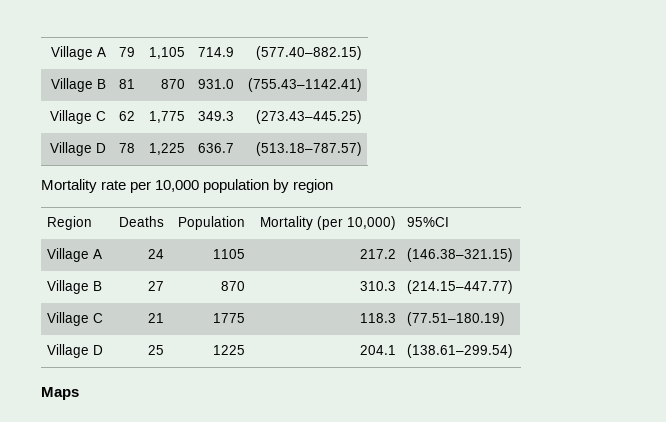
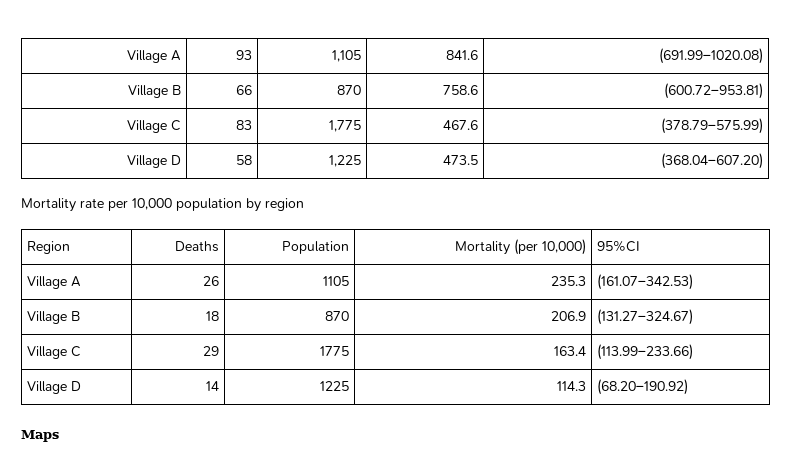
[50,46,106,60] [118,47,135,57] Village A | 79 -> [127,50,182,63] [236,50,253,60] Village A | 93
[197,47,234,57] [255,46,362,60] [50,78,106,92] [118,79,135,89] [160,79,185,89] [197,79,234,89] [247,78,362,92] [49,110,106,124] [118,111,135,121] 714.9 | (577.40–882.15) // Village B | 81 | 870 | 931.0 | (755.43–1142.41) // Village C | 62 -> [446,50,479,60] [659,48,764,64] [128,85,182,98] [236,85,253,95] [337,85,362,95] [443,85,479,95] [664,83,764,99] [127,120,182,133] [236,120,253,130] 841.6 | (691.99–1020.08) // Village B | 66 | 870 | 758.6 | (600.72–953.81) // Village C | 83
[197,111,234,121] [255,110,362,124] [49,142,106,156] [118,143,135,153] 349.3 | (273.43–445.25) // Village D | 78 -> [443,120,479,130] [661,118,764,134] [127,155,182,168] [236,155,253,165] 467.6 | (378.79–575.99) // Village D | 58
[197,143,234,153] [255,142,362,156] 636.7 | (513.18–787.57) -> [443,155,479,165] [661,153,764,169] 473.5 | (368.04–607.20)
[147,249,164,259] 24 -> [203,276,220,286] 26
[359,249,396,259] [407,248,514,262] [47,280,103,294] [147,281,164,291] [220,281,245,291] [359,281,396,291] [407,280,514,294] [47,312,104,326] [147,313,164,323] 217.2 | (146.38–321.15) // Village B | 27 | 870 | 310.3 | (214.15–447.77) // Village C | 21 -> [551,276,587,286] [596,274,693,290] [26,311,80,324] [206,311,220,321] [325,311,350,321] [551,311,587,321] [596,309,693,325] [26,346,81,359] [203,346,220,356] 235.3 | (161.07–342.53) // Village B | 18 | 870 | 206.9 | (131.27–324.67) // Village C | 29
[359,313,396,323] [407,312,506,326] [47,344,104,358] [147,345,164,355] 118.3 | (77.51–180.19) // Village D | 25 -> [554,346,587,356] [596,344,693,360] [26,381,81,394] [206,381,220,391] 163.4 | (113.99–233.66) // Village D | 14
[359,345,396,355] [407,344,514,358] 204.1 | (138.61–299.54) -> [557,381,587,391] [596,379,688,395] 114.3 | (68.20–190.92)

